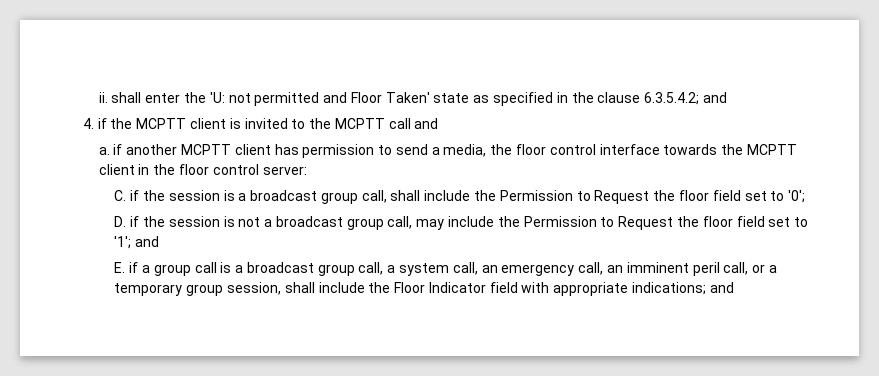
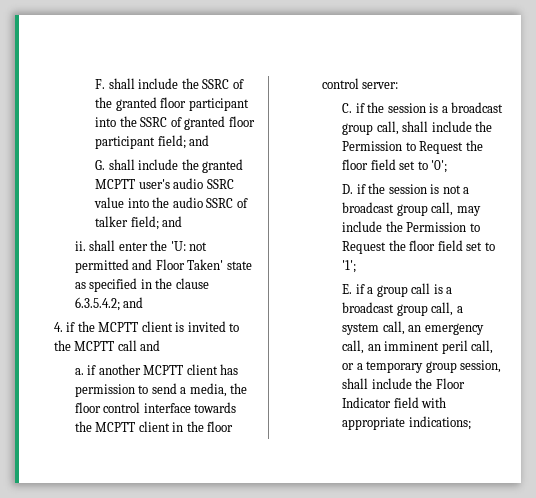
(98, 97) none -> [95,78,244,89] [95,97,249,111] [95,116,255,130] [95,135,210,149] [95,159,244,173] [95,178,234,189] [94,197,248,208] [95,216,183,230] F. shall include the SSRC of the granted floor participant into the SSRC of granted floor participant field; and // G. shall include the granted MCPTT user's audio SSRC value into the audio SSRC of talker field; and //
[135,236,160,247] and -> (357, 266) none
[709,282,734,293] and -> (471, 423) none

